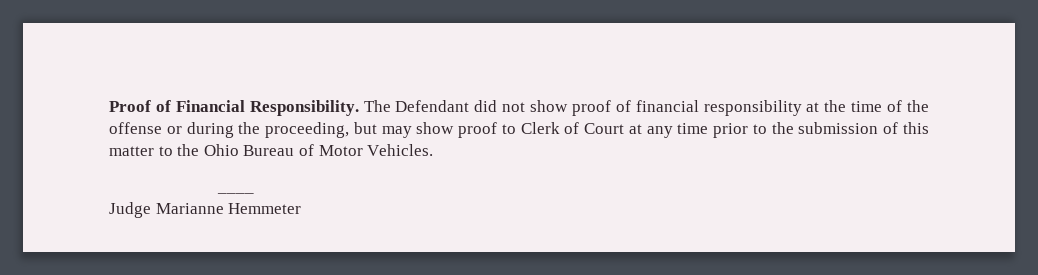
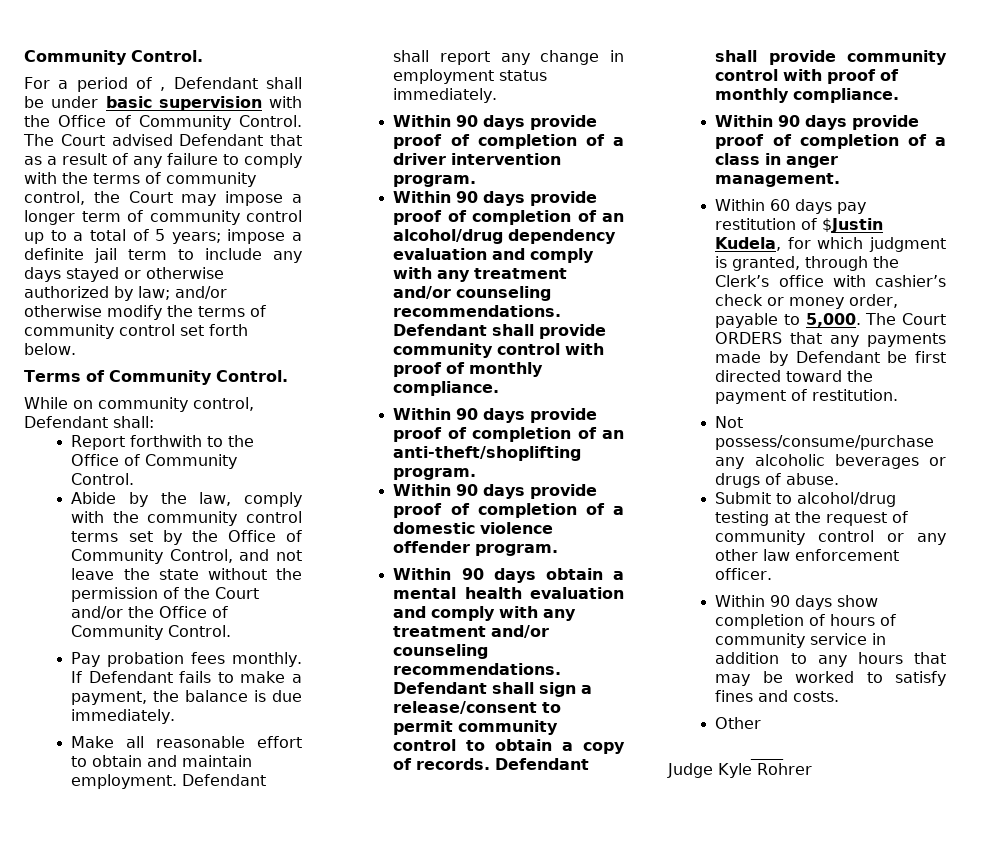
[109,100,929,116] [109,122,930,138] [109,144,434,156] Proof of Financial Responsibility. The Defendant did not show proof of financial responsibility at the time of the offense or during the proceeding, but may show proof to Clerk of Court at any time prior to the submission of this matter to the Ohio Bureau of Motor Vehicles. -> [24,50,203,65] [24,77,302,92] [24,96,302,111] [24,115,302,130] [23,134,302,146] [24,153,302,168] [24,172,256,187] [24,191,303,206] [24,210,302,225] [24,229,302,244] [24,248,302,263] [24,267,224,282] [24,286,227,301] [24,305,266,320] [24,324,248,339] [24,343,76,355] [24,370,288,385] [24,397,254,412] [24,416,154,428] [71,435,255,450] [71,454,238,469] [71,473,135,485] [71,492,302,507] [71,511,302,526] [71,530,302,545] [71,549,302,564] [71,568,302,580] [71,587,260,602] [71,606,229,619] [71,625,232,640] [71,652,303,667] [71,671,302,683] [71,690,302,705] [71,709,176,724] [71,736,302,748] [71,755,253,767] [71,774,267,789] [393,50,624,65] [393,69,548,84] [393,88,498,103] [393,115,598,130] [393,134,624,149] [393,153,562,165] [393,175,477,187] [393,191,598,206] [393,210,624,225] [393,229,617,244] [393,248,595,263] [393,267,568,282] [393,286,552,301] [393,305,562,317] [393,324,607,339] [393,343,605,358] [393,362,544,377] [393,381,500,396] [393,408,598,423] [393,427,624,442] [393,446,582,461] [393,468,477,480] [393,484,598,499] [393,503,624,518] [393,522,554,534] [393,541,559,556] [393,568,624,583] [393,587,624,599] [393,606,577,621] [393,625,550,638] [393,644,489,659] [393,663,562,675] [393,682,593,697] [393,701,562,714] [393,720,559,735] [393,739,625,754] [393,758,590,770] [715,50,947,65] [715,69,900,84] [715,88,900,103] [715,115,920,130] [715,134,946,149] [715,153,839,168] [715,173,841,187] [715,199,867,214] [715,218,884,233] [715,237,946,252] [715,256,900,271] [715,275,946,287] [715,294,899,309] [715,313,946,328] [715,332,946,347] [715,351,946,366] [715,370,874,382] [715,389,899,404] [715,416,744,428] [715,435,935,450] [715,454,946,469] [715,473,840,488] [715,492,897,507] [715,511,909,526] [715,530,946,545] [715,549,900,561] [715,568,773,580] [715,595,879,610] [715,614,897,629] [715,633,887,648] [715,652,946,667] [715,671,946,686] [715,690,840,702] [715,717,762,729] Community Control. // For a period of , Defendant shall be under basic supervision with the Office of Community Control. The Court advised Defendant that as a result of any failure to comply with the terms of community control, the Court may impose a longer term of community control up to a total of 5 years; impose a definite jail term to include any days stayed or otherwise authorized by law; and/or otherwise modify the terms of community control set forth below. // Terms of Community Control. // While on community control, Defendant shall: // Report forthwith to the Office of Community Control. // Abide by the law, comply with the community control terms set by the Office of Community Control, and not leave the state without the permission of the Court and/or the Office of Community Control. // Pay probation fees monthly. If Defendant fails to make a payment, the balance is due immediately. // Make all reasonable effort to obtain and maintain employment. Defendant shall report any change in employment status immediately. // Within 90 days provide proof of completion of a driver intervention program. // Within 90 days provide proof of completion of an alcohol/drug dependency evaluation and comply with any treatment and/or counseling recommendations. Defendant shall provide community control with proof of monthly compliance. // Within 90 days provide proof of completion of an anti-theft/shoplifting program. // Within 90 days provide proof of completion of a domestic violence offender program. // Within 90 days obtain a mental health evaluation and comply with any treatment and/or counseling recommendations. Defendant shall sign a release/consent to permit community control to obtain a copy of records. Defendant shall provide community control with proof of monthly compliance. // Within 90 days provide proof of completion of a class in anger management. // Within 60 days pay restitution of $Justin Kudela, for which judgment is granted, through the Clerk’s office with cashier’s check or money order, payable to 5,000. The Court ORDERS that any payments made by Defendant be first directed toward the payment of restitution. // Not possess/consume/purchase any alcoholic beverages or drugs of abuse. // Submit to alcohol/drug testing at the request of community control or any other law enforcement officer. // Within 90 days show completion of hours of community service in addition to any hours that may be worked to satisfy fines and costs. // Other
[155,203,302,214] Marianne Hemmeter -> [718,763,812,778] Kyle Rohrer

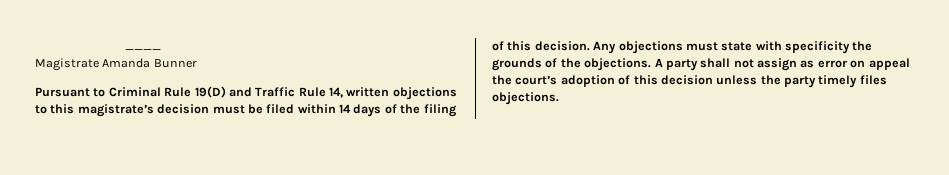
[24,50,203,65] [24,77,302,92] [24,96,302,111] [24,115,302,130] [23,134,302,146] [24,153,302,168] [24,172,256,187] [24,191,303,206] [24,210,302,225] [24,229,302,244] [24,248,302,263] [24,267,224,282] [24,286,227,301] [24,305,266,320] [24,324,248,339] [24,343,76,355] [24,370,288,385] [24,397,254,412] [24,416,154,428] [71,435,255,450] [71,454,238,469] [71,473,135,485] [71,492,302,507] [71,511,302,526] [71,530,302,545] [71,549,302,564] [71,568,302,580] [71,587,260,602] [71,606,229,619] [71,625,232,640] [71,652,303,667] [71,671,302,683] [71,690,302,705] [71,709,176,724] [71,736,302,748] [71,755,253,767] [71,774,267,789] [393,50,624,65] [393,69,548,84] [393,88,498,103] [393,115,598,130] [393,134,624,149] [393,153,562,165] [393,175,477,187] [393,191,598,206] [393,210,624,225] [393,229,617,244] [393,248,595,263] [393,267,568,282] [393,286,552,301] [393,305,562,317] [393,324,607,339] [393,343,605,358] [393,362,544,377] [393,381,500,396] [393,408,598,423] [393,427,624,442] [393,446,582,461] [393,468,477,480] [393,484,598,499] [393,503,624,518] [393,522,554,534] [393,541,559,556] [393,568,624,583] [393,587,624,599] [393,606,577,621] [393,625,550,638] [393,644,489,659] [393,663,562,675] [393,682,593,697] [393,701,562,714] [393,720,559,735] [393,739,625,754] [393,758,590,770] [715,50,947,65] [715,69,900,84] [715,88,900,103] [715,115,920,130] [715,134,946,149] [715,153,839,168] [715,173,841,187] [715,199,867,214] [715,218,884,233] [715,237,946,252] [715,256,900,271] [715,275,946,287] [715,294,899,309] [715,313,946,328] [715,332,946,347] [715,351,946,366] [715,370,874,382] [715,389,899,404] [715,416,744,428] [715,435,935,450] [715,454,946,469] [715,473,840,488] [715,492,897,507] [715,511,909,526] [715,530,946,545] [715,549,900,561] [715,568,773,580] [715,595,879,610] [715,614,897,629] [715,633,887,648] [715,652,946,667] [715,671,946,686] [715,690,840,702] [715,717,762,729] [750,756,785,760] [667,763,812,778] Community Control. // For a period of , Defendant shall be under basic supervision with the Office of Community Control. The Court advised Defendant that as a result of any failure to comply with the terms of community control, the Court may impose a longer term of community control up to a total of 5 years; impose a definite jail term to include any days stayed or otherwise authorized by law; and/or otherwise modify the terms of community control set forth below. // Terms of Community Control. // While on community control, Defendant shall: // Report forthwith to the Office of Community Control. // Abide by the law, comply with the community control terms set by the Office of Community Control, and not leave the state without the permission of the Court and/or the Office of Community Control. // Pay probation fees monthly. If Defendant fails to make a payment, the balance is due immediately. // Make all reasonable effort to obtain and maintain employment. Defendant shall report any change in employment status immediately. // Within 90 days provide proof of completion of a driver intervention program. // Within 90 days provide proof of completion of an alcohol/drug dependency evaluation and comply with any treatment and/or counseling recommendations. Defendant shall provide community control with proof of monthly compliance. // Within 90 days provide proof of completion of an anti-theft/shoplifting program. // Within 90 days provide proof of completion of a domestic violence offender program. // Within 90 days obtain a mental health evaluation and comply with any treatment and/or counseling recommendations. Defendant shall sign a release/consent to permit community control to obtain a copy of records. Defendant shall provide community control with proof of monthly compliance. // Within 90 days provide proof of completion of a class in anger management. // Within 60 days pay restitution of $Justin Kudela, for which judgment is granted, through the Clerk’s office with cashier’s check or money order, payable to 5,000. The Court ORDERS that any payments made by Defendant be first directed toward the payment of restitution. // Not possess/consume/purchase any alcoholic beverages or drugs of abuse. // Submit to alcohol/drug testing at the request of community control or any other law enforcement officer. // Within 90 days show completion of hours of community service in addition to any hours that may be worked to satisfy fines and costs. // Other // ____ // Judge Kyle Rohrer -> [124,49,161,50] [35,58,197,71] [35,86,457,100] [35,104,457,117] [492,41,873,54] [492,58,910,71] [492,75,887,88] [492,92,559,105] ____ // Magistrate Amanda Bunner // Pursuant to Criminal Rule 19(D) and Traffic Rule 14, written objections to this magistrate’s decision must be filed within 14 days of the filing of this decision. Any objections must state with specificity the grounds of the objections. A party shall not assign as error on appeal the court’s adoption of this decision unless the party timely files objections.

